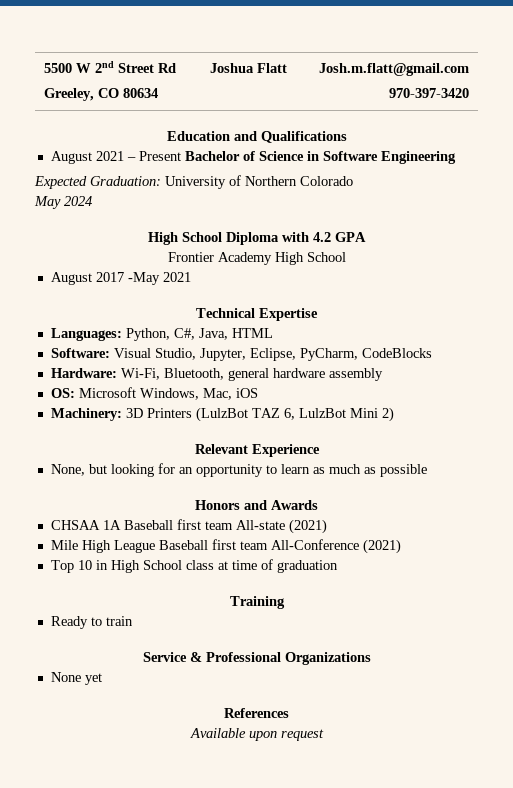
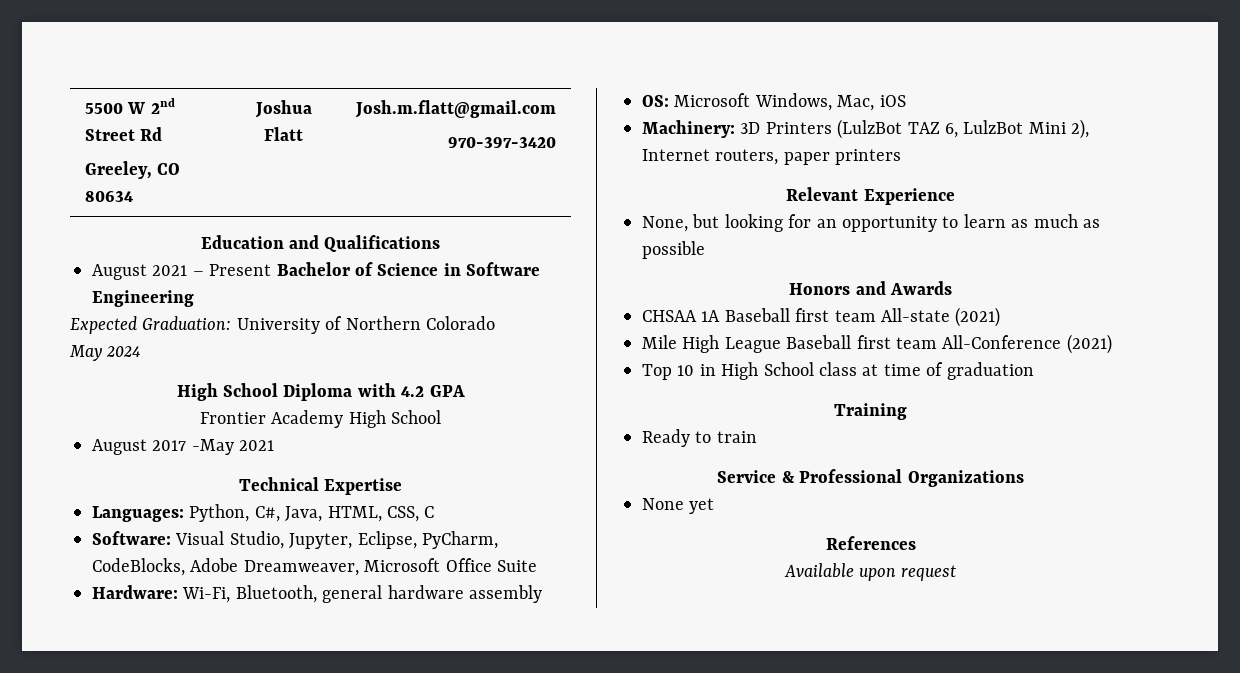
[231,328,273,338] HTML -> [327,506,435,522] HTML, CSS, C
[361,348,432,358] CodeBlocks -> [92,558,537,576] CodeBlocks, Adobe Dreamweaver, Microsoft Office Suite
[381,407,394,422] 2) -> [1071,119,1090,139] [642,149,902,165] 2), Internet routers, paper printers

